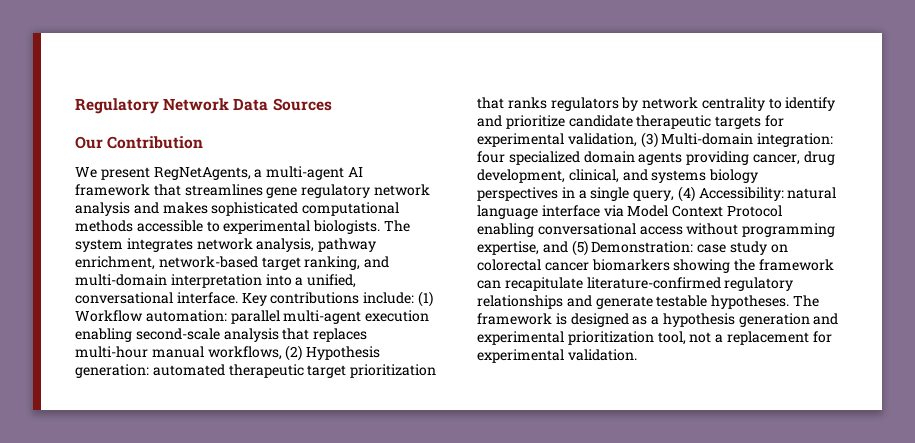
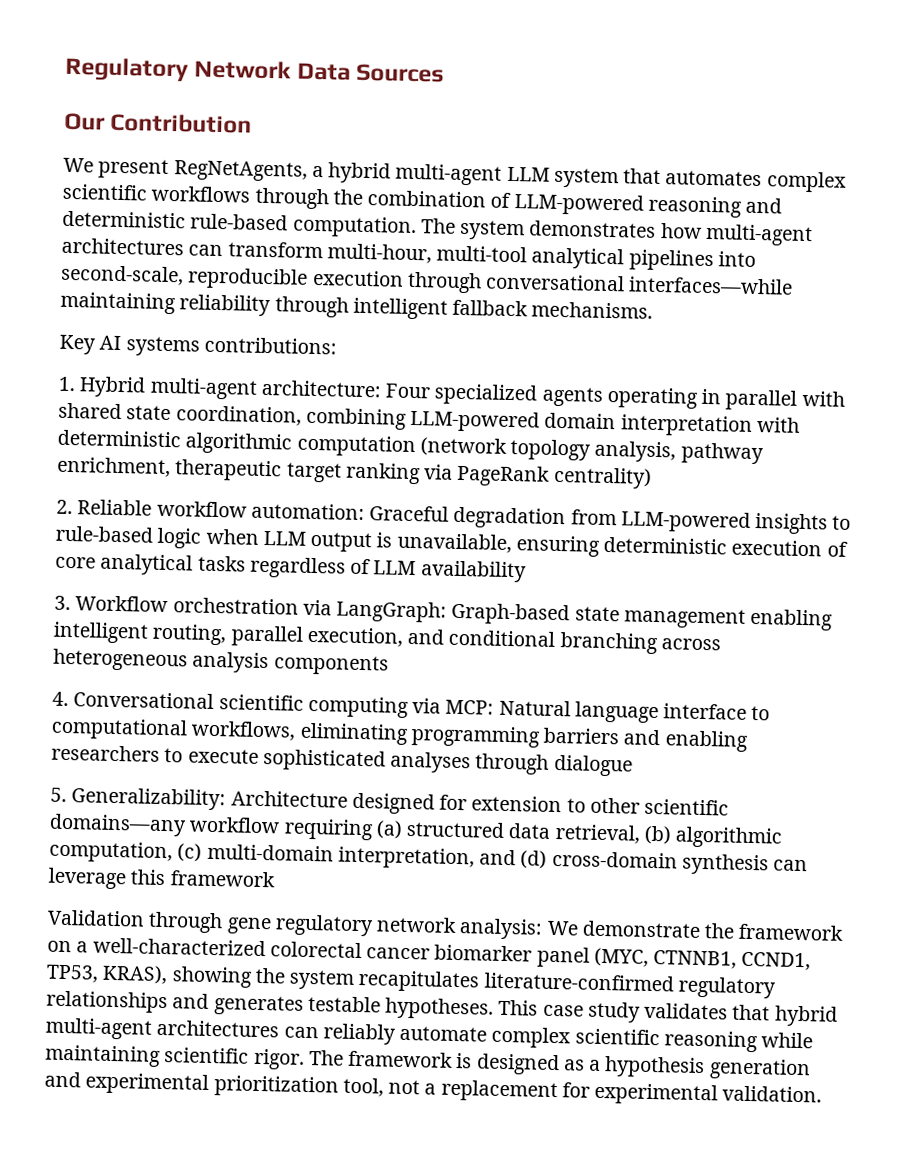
[266,166,363,180] [75,184,263,196] multi-agent AI framework that streamlines -> [328,162,847,193] [62,183,783,218] [62,210,813,247] [61,237,756,272] [60,264,794,295] [60,291,654,320] [59,334,337,357] [58,376,845,411] [58,402,800,437] [57,429,764,465] [57,456,652,489] [56,499,852,535] [55,525,848,557] [55,553,527,583] [54,595,834,631] [53,621,721,655] [53,648,389,676] [52,691,771,724] [51,717,748,752] [51,744,633,777] [50,787,730,816] [49,813,783,849] [49,840,809,876] [48,867,275,890] [47,909,224,934] hybrid multi-agent LLM system that automates complex scientific workflows through the combination of LLM-powered reasoning and deterministic rule-based computation. The system demonstrates how multi-agent architectures can transform multi-hour, multi-tool analytical pipelines into second-scale, reproducible execution through conversational interfaces—while maintaining reliability through intelligent fallback mechanisms. // Key AI systems contributions: // 1. Hybrid multi-agent architecture: Four specialized agents operating in parallel with shared state coordination, combining LLM-powered domain interpretation with deterministic algorithmic computation (network topology analysis, pathway enrichment, therapeutic target ranking via PageRank centrality) // 2. Reliable workflow automation: Graceful degradation from LLM-powered insights to rule-based logic when LLM output is unavailable, ensuring deterministic execution of core analytical tasks regardless of LLM availability // 3. Workflow orchestration via LangGraph: Graph-based state management enabling intelligent routing, parallel execution, and conditional branching across heterogeneous analysis components // 4. Conversational scientific computing via MCP: Natural language interface to computational workflows, eliminating programming barriers and enabling researchers to execute sophisticated analyses through dialogue // 5. Generalizability: Architecture designed for extension to other scientific domains—any workflow requiring (a) structured data retrieval, (b) algorithmic computation, (c) multi-domain interpretation, and (d) cross-domain synthesis can leverage this framework // Validation through
[75,202,400,216] [75,220,410,234] [75,238,377,252] [75,256,390,270] [75,274,357,288] [75,291,433,307] [75,310,430,324] [75,328,368,342] [75,345,381,361] [75,364,437,378] [477,97,836,111] [477,115,784,129] [477,132,834,148] [477,151,835,165] [477,169,759,183] [477,186,837,202] [477,205,782,219] [477,223,836,237] [477,240,788,256] [477,259,834,273] [477,277,583,291] analysis and makes sophisticated computational methods accessible to experimental biologists. The system integrates network analysis, pathway enrichment, network-based target ranking, and multi-domain interpretation into a unified, conversational interface. Key contributions include: (1) Workflow automation: parallel multi-agent execution enabling second-scale analysis that replaces multi-hour manual workflows, (2) Hypothesis generation: automated therapeutic target prioritization that ranks regulators by network centrality to identify and prioritize candidate therapeutic targets for experimental validation, (3) Multi-domain integration: four specialized domain agents providing cancer, drug development, clinical, and systems biology perspectives in a single query, (4) Accessibility: natural language interface via Model Context Protocol enabling conversational access without programming expertise, and (5) Demonstration: case study on colorectal cancer biomarkers showing the framework can recapitulate -> [459,918,845,941] [47,937,812,971] [46,964,480,993] analysis: We demonstrate the framework on a well-characterized colorectal cancer biomarker panel (MYC, CTNNB1, CCND1, TP53, KRAS), showing the system recapitulates
[595,296,653,309] generate -> [213,995,304,1016] generates
(790, 302) none -> [498,999,838,1027] [45,1017,814,1053] [45,1044,305,1070] This case study validates that hybrid multi-agent architectures can reliably automate complex scientific reasoning while maintaining scientific rigor.

